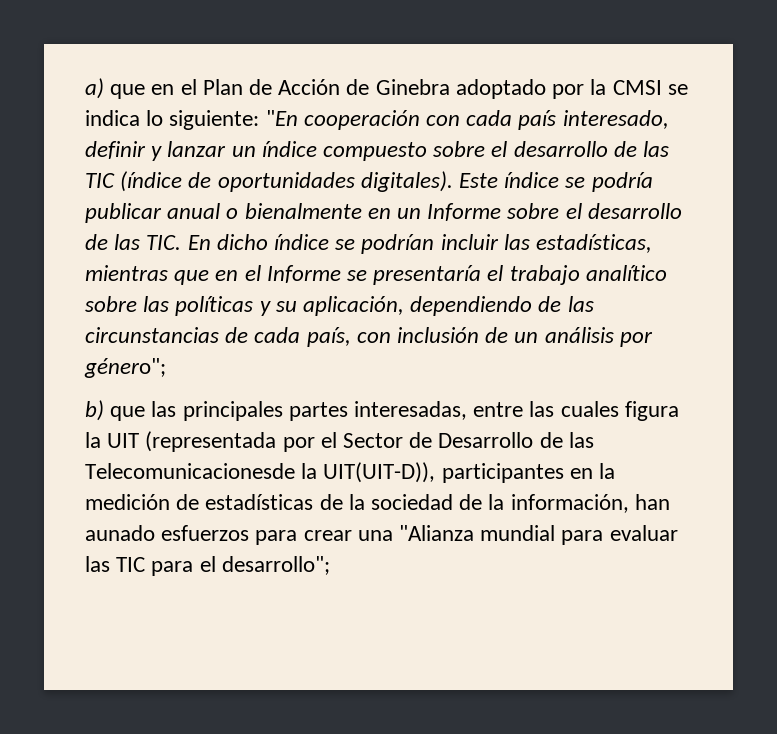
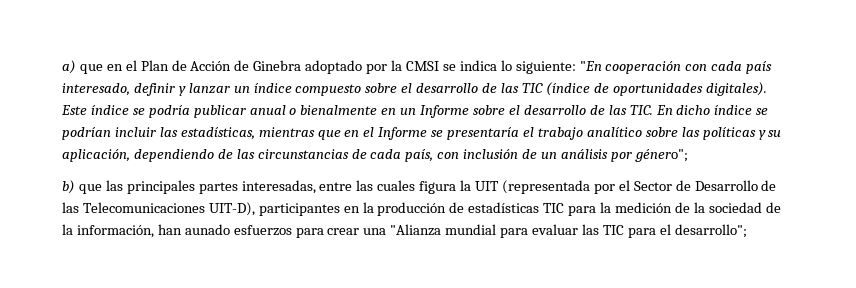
[85,462,436,483] Telecomunicacionesde la UIT(UIT-D)), -> [82,202,255,216] Telecomunicaciones UIT-D),
[85,494,170,510] medición -> [377,202,447,216] producción
(314, 502) none -> [543,202,672,216] TIC para la medición

